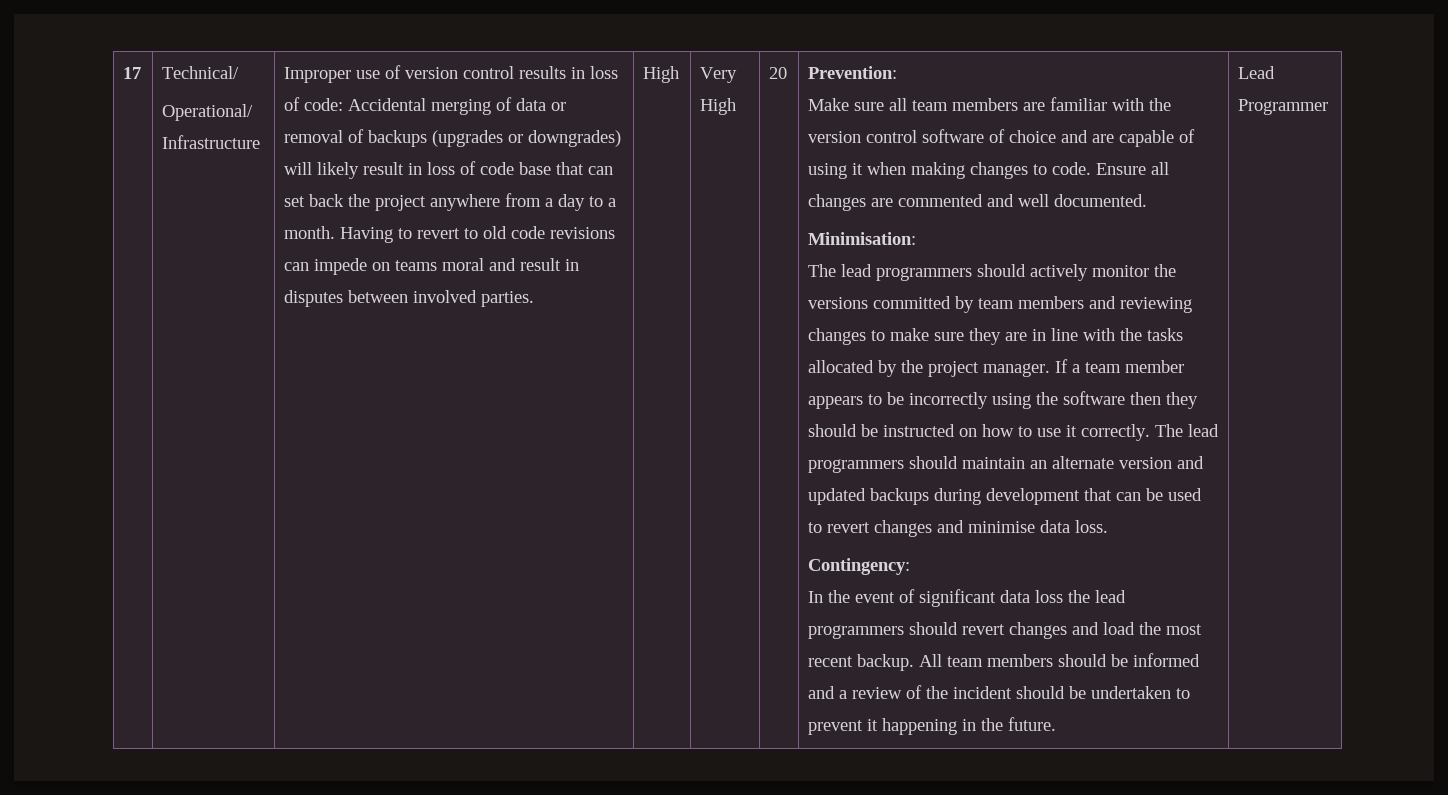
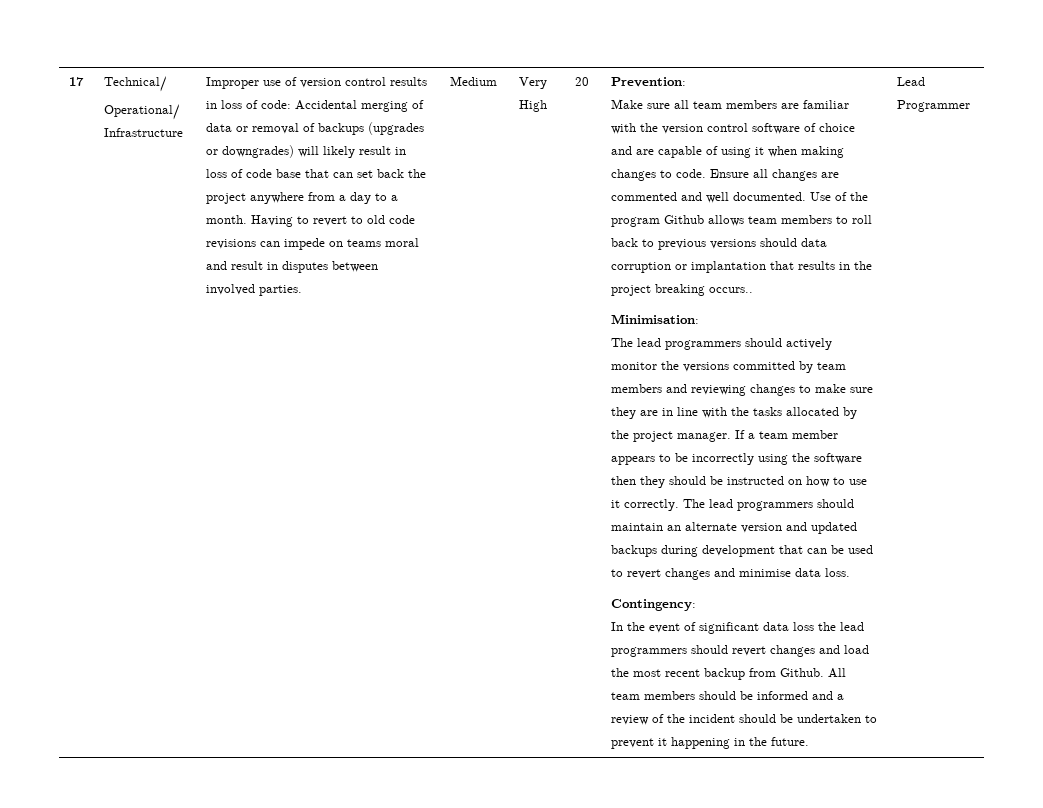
[643,66,680,83] High -> [450,76,498,86] Medium
(1148, 200) none -> [810,192,869,201] [611,215,873,227] [611,238,828,250] [611,261,873,273] [611,284,754,296] Use of the program Github allows team members to roll back to previous versions should data corruption or implantation that results in the project breaking occurs..
[857,654,915,671] backup. -> [704,668,825,680] backup from Github.

